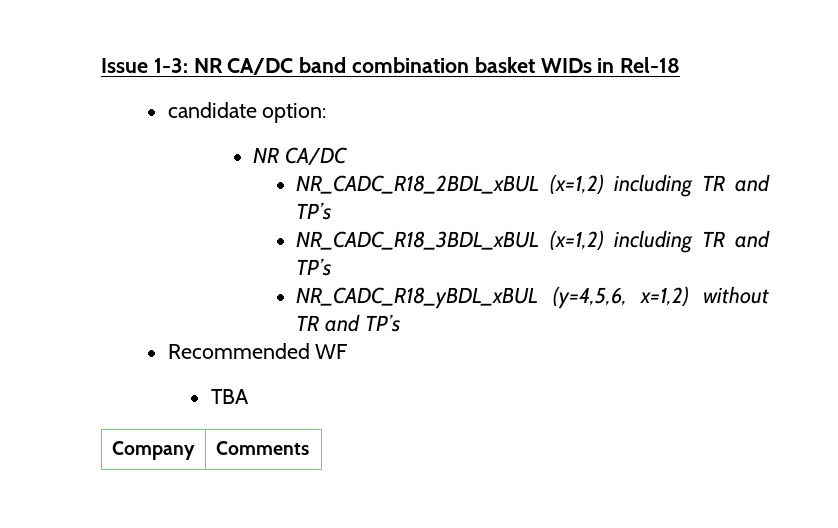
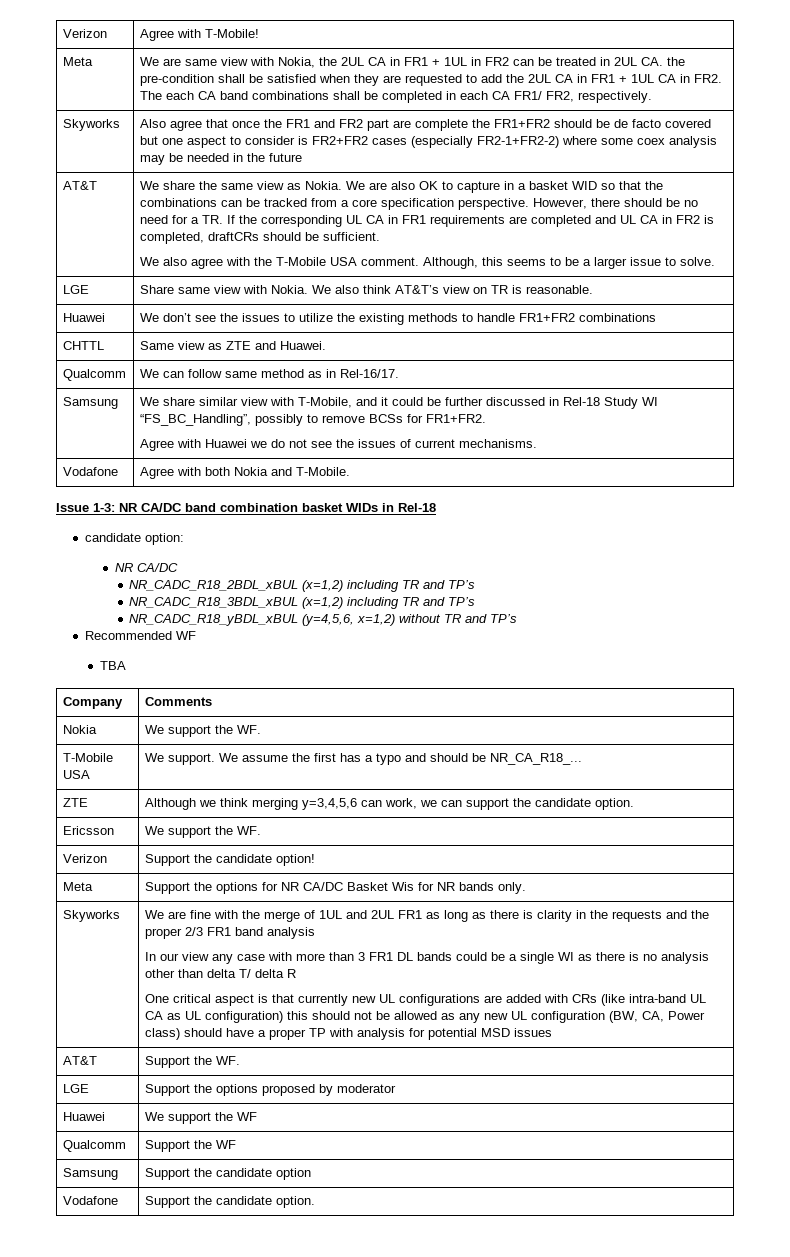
(101, 65) none -> [62,29,107,38] [139,29,259,41] [62,57,93,66] [139,57,685,68] [139,74,722,86] [139,91,652,103] [62,119,120,131] [139,119,711,131] [139,136,717,148] [139,153,302,165] [62,181,97,190] [139,181,663,193] [139,198,698,210] [139,215,714,227] [139,232,380,244] [139,257,715,269] [62,285,89,294] [139,285,593,294] [62,313,105,322] [139,313,656,325] [62,341,104,350] [139,341,326,350] [62,369,126,381] [139,369,399,378] [62,397,118,409] [139,397,658,409] [139,414,486,426] [139,439,537,451] [62,467,118,476] [139,467,350,479] Verizon | Agree with T-Mobile! // Meta | We are same view with Nokia, the 2UL CA in FR1 + 1UL in FR2 can be treated in 2UL CA. the pre-condition shall be satisfied when they are requested to add the 2UL CA in FR1 + 1UL CA in FR2. The each CA band combinations shall be completed in each CA FR1/ FR2, respectively. // Skyworks | Also agree that once the FR1 and FR2 part are complete the FR1+FR2 should be de facto covered but one aspect to consider is FR2+FR2 cases (especially FR2-1+FR2-2) where some coex analysis may be needed in the future // AT&T | We share the same view as Nokia. We are also OK to capture in a basket WID so that the combinations can be tracked from a core specification perspective. However, there should be no need for a TR. If the corresponding UL CA in FR1 requirements are completed and UL CA in FR2 is completed, draftCRs should be sufficient. // We also agree with the T-Mobile USA comment. Although, this seems to be a larger issue to solve. // LGE | Share same view with Nokia. We also think AT&T’s view on TR is reasonable. // Huawei | We don’t see the issues to utilize the existing methods to handle FR1+FR2 combinations // CHTTL | Same view as ZTE and Huawei. // Qualcomm | We can follow same method as in Rel-16/17. // Samsung | We share similar view with T-Mobile, and it could be further discussed in Rel-18 Study WI “FS_BC_Handling”, possibly to remove BCSs for FR1+FR2. // Agree with Huawei we do not see the issues of current mechanisms. // Vodafone | Agree with both Nokia and T-Mobile. //
(309, 448) none -> [62,725,97,734] [144,725,261,737] [62,753,113,762] [62,770,90,779] [144,753,582,765] [62,798,88,807] [144,798,634,810] [62,826,114,835] [144,826,261,838] [62,854,107,863] [144,854,315,866] [62,882,93,891] [144,882,526,894] [62,910,120,922] [144,910,709,922] [144,927,315,939] [144,952,709,964] [144,969,296,978] [144,994,706,1006] [144,1011,705,1023] [144,1028,552,1040] [62,1056,97,1065] [144,1056,240,1068] [62,1084,89,1093] [144,1084,396,1096] [62,1112,105,1121] [144,1112,257,1124] [62,1140,126,1152] [144,1140,236,1152] [62,1168,118,1180] [144,1168,311,1180] [62,1196,118,1205] [144,1196,315,1208] // Nokia | We support the WF. // T-Mobile USA | We support. We assume the first has a typo and should be NR_CA_R18_... // ZTE | Although we think merging y=3,4,5,6 can work, we can support the candidate option. // Ericsson | We support the WF. // Verizon | Support the candidate option! // Meta | Support the options for NR CA/DC Basket Wis for NR bands only. // Skyworks | We are fine with the merge of 1UL and 2UL FR1 as long as there is clarity in the requests and the proper 2/3 FR1 band analysis // In our view any case with more than 3 FR1 DL bands could be a single WI as there is no analysis other than delta T/ delta R // One critical aspect is that currently new UL configurations are added with CRs (like intra-band UL CA as UL configuration) this should not be allowed as any new UL configuration (BW, CA, Power class) should have a proper TP with analysis for potential MSD issues // AT&T | Support the WF. // LGE | Support the options proposed by moderator // Huawei | We support the WF // Qualcomm | Support the WF // Samsung | Support the candidate option // Vodafone | Support the candidate option.

